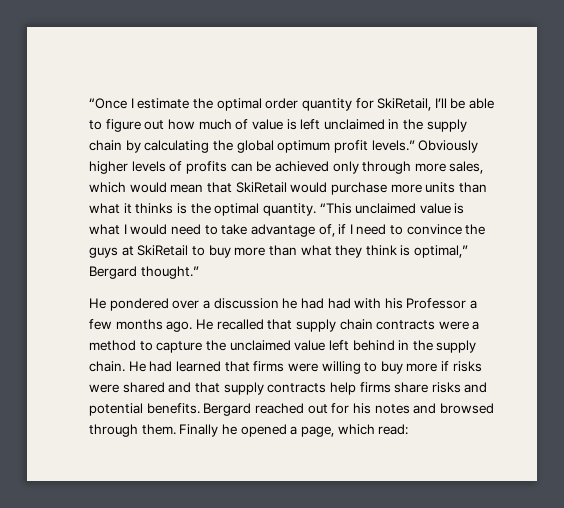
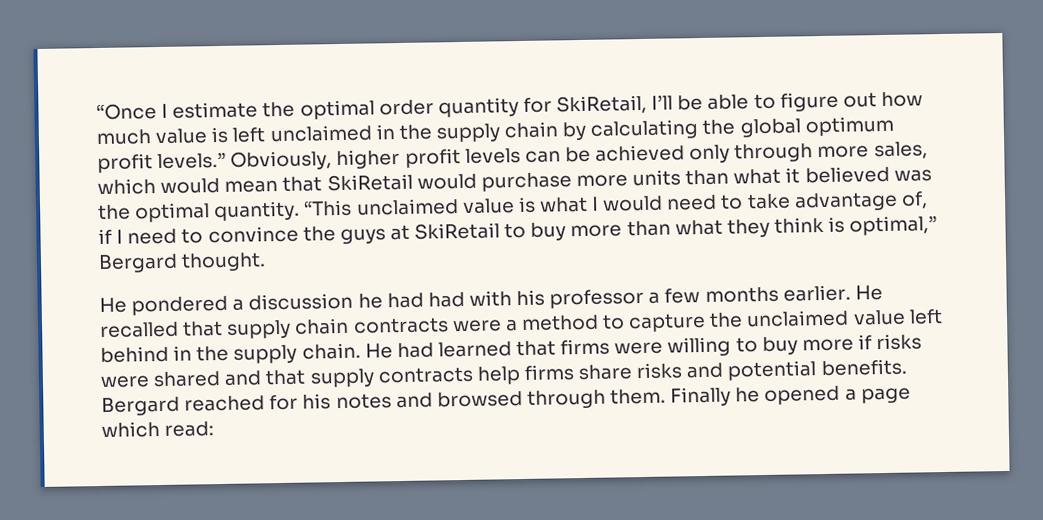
[235,119,249,130] of -> (152, 137) none
[418,140,479,153] [89,161,227,174] Obviously higher levels of profits -> [230,148,521,171] Obviously, higher profit levels
[135,203,187,214] thinks is -> [804,165,932,184] believed was
[140,266,199,279] thought.” -> [181,252,267,272] thought.
[172,300,200,309] over -> (229, 305) none
[406,298,467,309] Professor -> [549,288,645,309] professor
[166,321,193,332] ago. -> [782,284,851,302] earlier.
[307,404,328,414] out -> (266, 403) none
[300,426,334,437] page, -> [860,387,911,404] page

